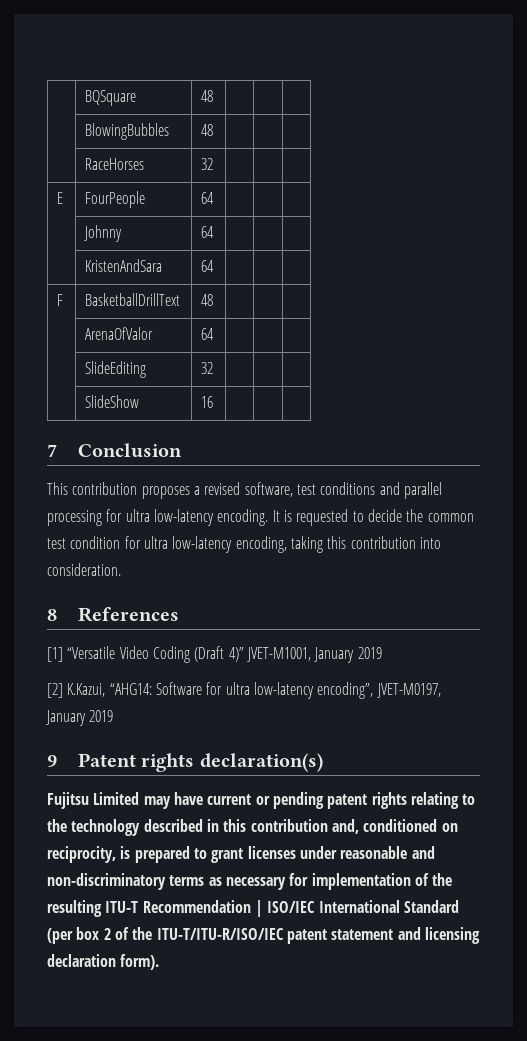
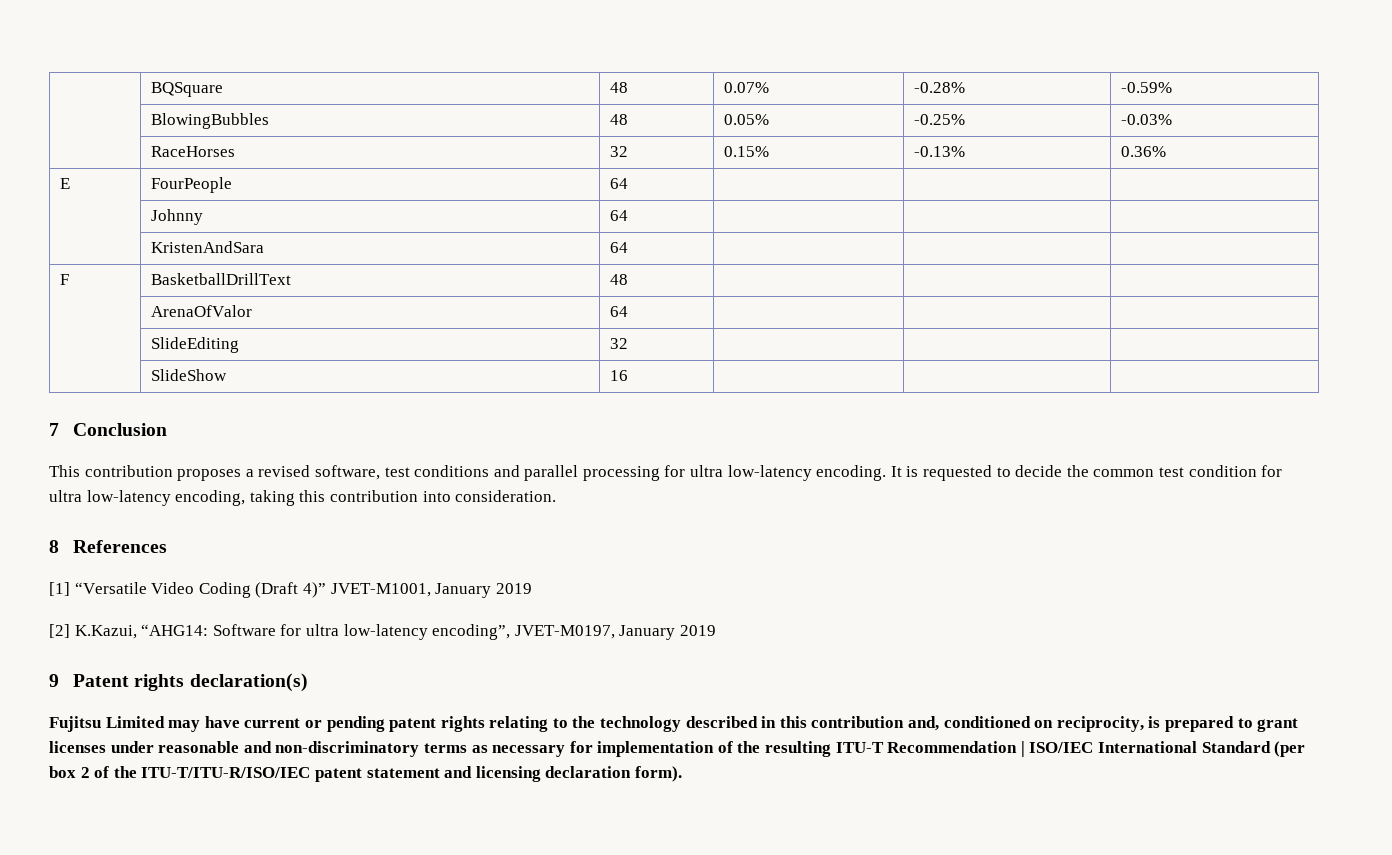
(214, 96) | | -> [723,82,769,93] [913,82,965,93] [1120,82,1172,93] 0.07% | -0.28% | -0.59%
(214, 130) | | -> [723,114,769,125] [913,114,965,125] [1120,114,1172,125] 0.05% | -0.25% | -0.03%
(214, 164) | | -> [723,146,769,157] [913,146,965,157] [1120,146,1166,157] 0.15% | -0.13% | 0.36%

